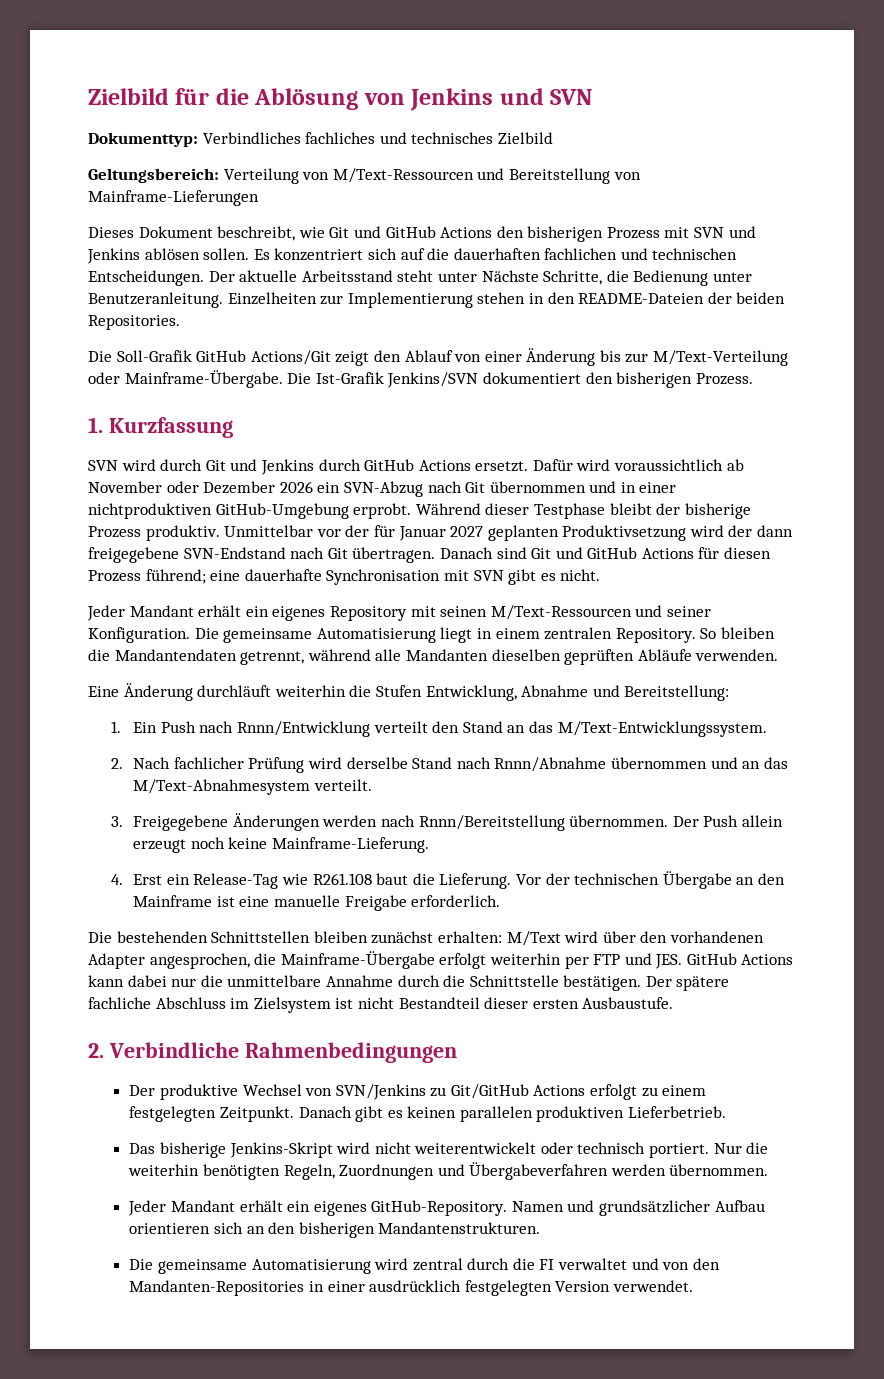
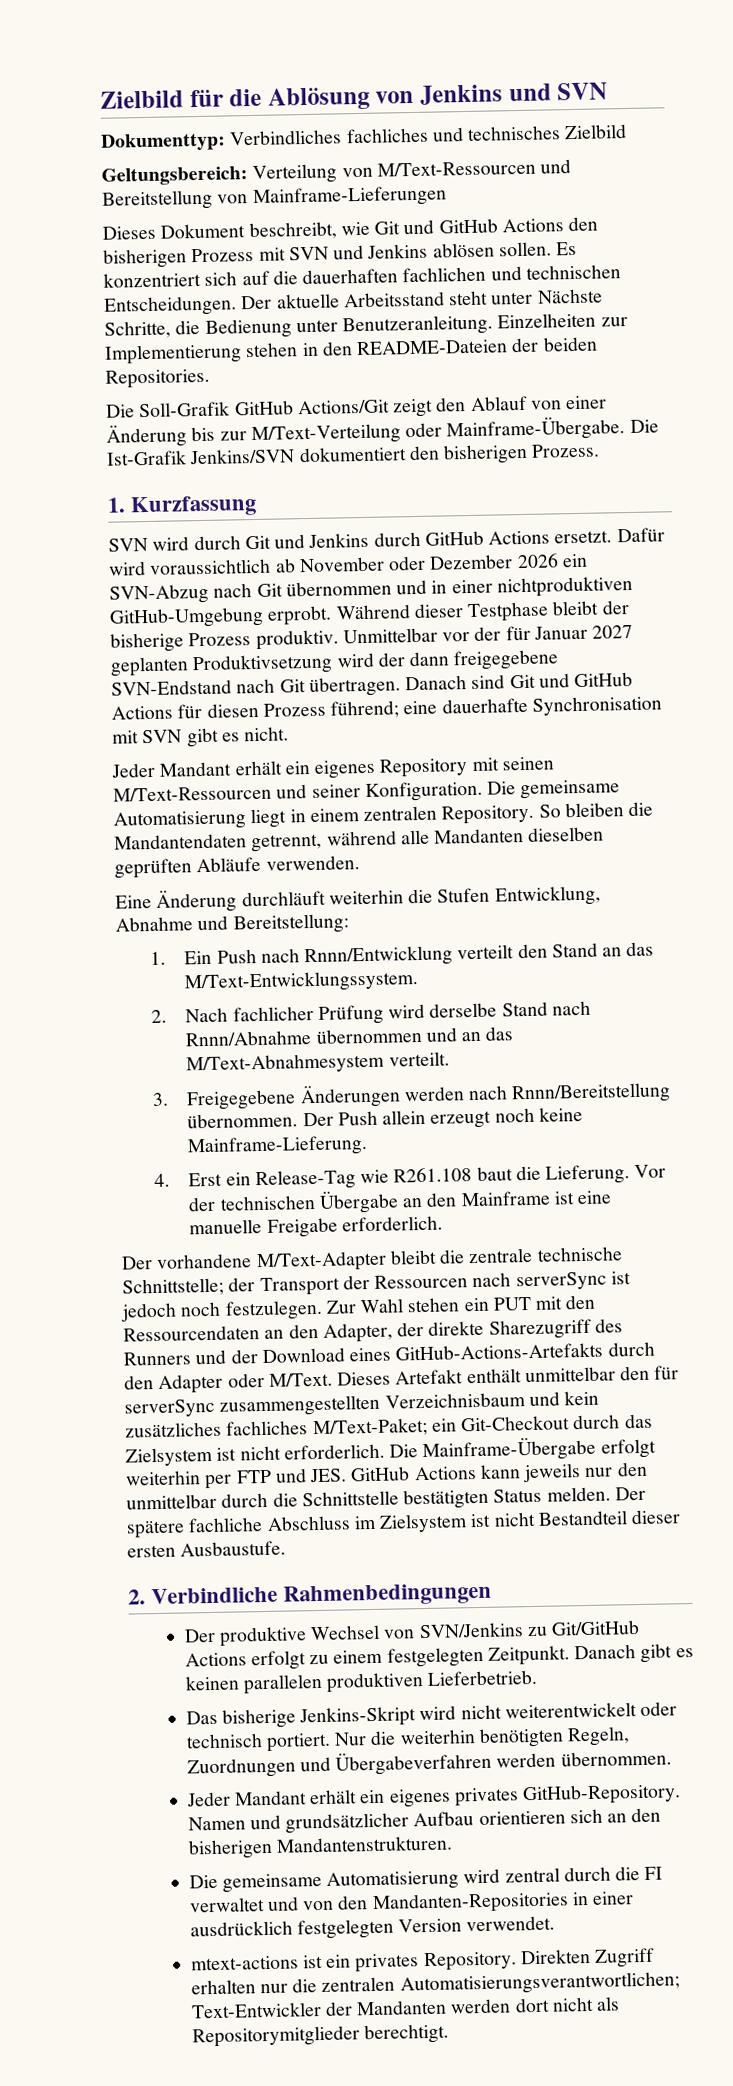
[88,931,764,946] [88,953,277,969] Die bestehenden Schnittstellen bleiben zunächst erhalten: M/Text wird über den vorhandenen Adapter angesprochen, die -> [121,1246,623,1273] [122,1271,631,1297] [120,1294,597,1322] [123,1318,623,1343] [123,1341,655,1366] [124,1365,680,1394] [124,1390,600,1418] [125,1413,653,1438] [125,1443,419,1467] Der vorhandene M/Text-Adapter bleibt die zentrale technische Schnittstelle; der Transport der Ressourcen nach serverSync ist jedoch noch festzulegen. Zur Wahl stehen ein PUT mit den Ressourcendaten an den Adapter, der direkte Sharezugriff des Runners und der Download eines GitHub-Actions-Artefakts durch den Adapter oder M/Text. Dieses Artefakt enthält unmittelbar den für serverSync zusammengestellten Verzeichnisbaum und kein zusätzliches fachliches M/Text-Paket; ein Git-Checkout durch das Zielsystem ist nicht erforderlich. Die
[127,975,642,991] dabei nur die unmittelbare Annahme durch die Schnittstelle bestätigen. -> [522,1461,648,1483] [126,1486,611,1510] jeweils nur den unmittelbar durch die Schnittstelle bestätigten Status melden.
(367, 1208) none -> [453,1787,519,1807] privates
(693, 1286) none -> [190,1947,656,1973] [190,1971,680,1996] [190,1996,621,2019] [191,2023,449,2048] // mtext-actions ist ein privates Repository. Direkten Zugriff erhalten nur die zentralen Automatisierungsverantwortlichen; Text-Entwickler der Mandanten werden dort nicht als Repositorymitglieder berechtigt.

